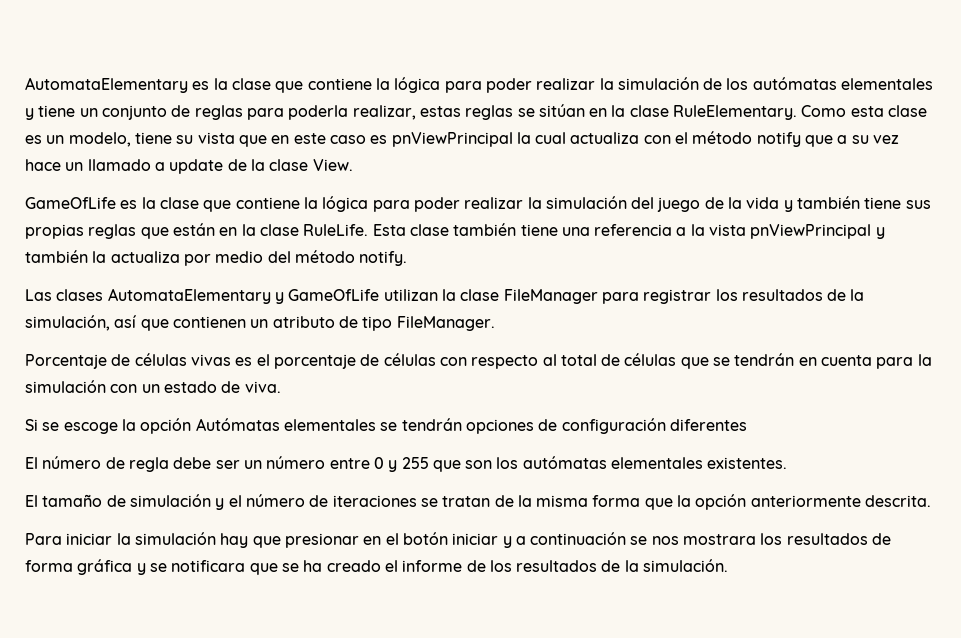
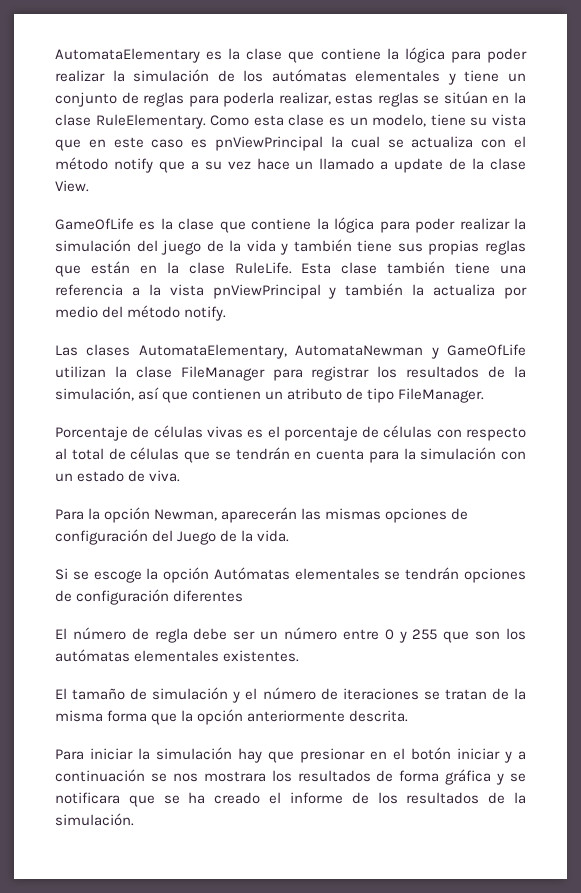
(567, 138) none -> [387,139,404,148] se
[107,288,271,304] AutomataElementary -> [138,344,424,359] AutomataElementary, AutomataNewman
(281, 387) none -> [55,507,469,523] [55,529,290,545] // Para la opción Newman, aparecerán las mismas opciones de configuración del Juego de la vida.

